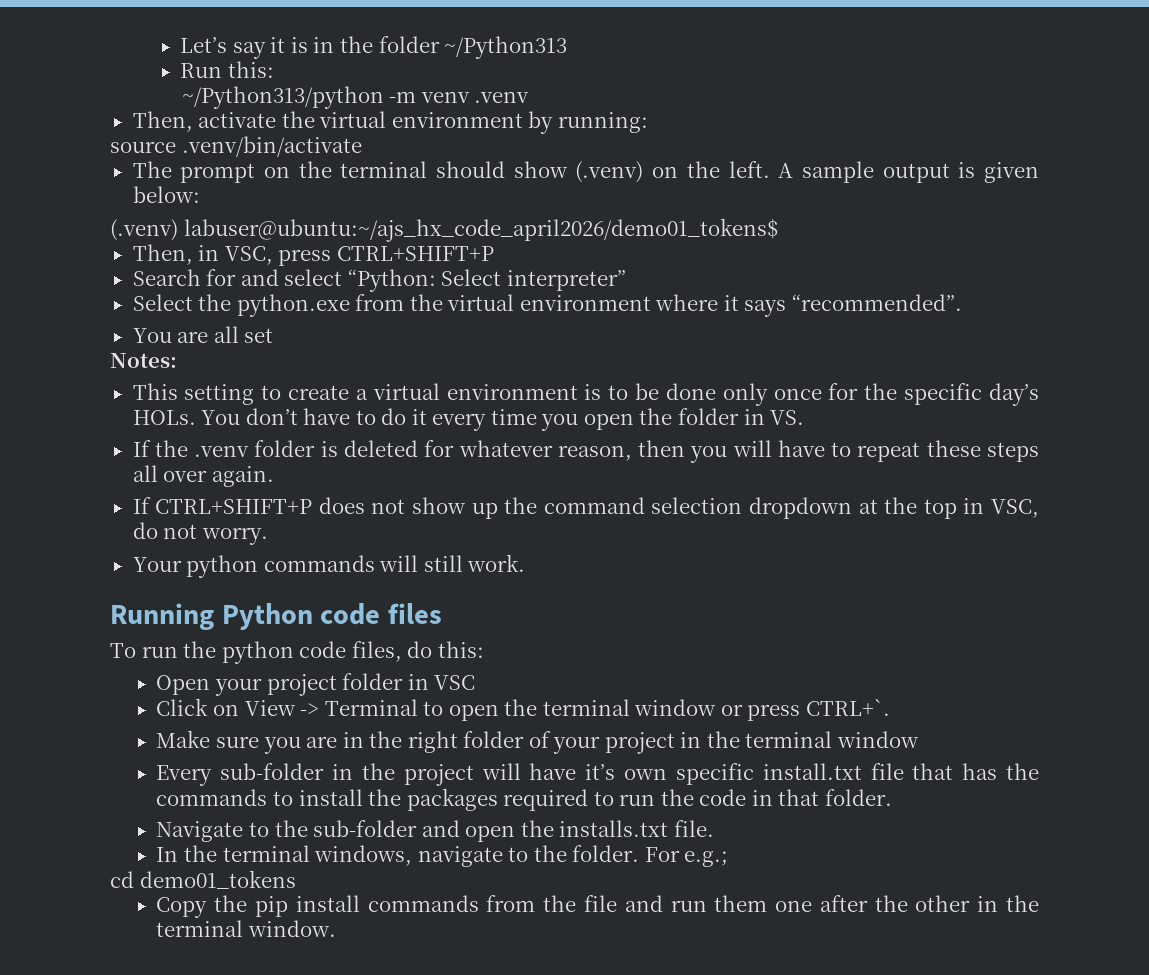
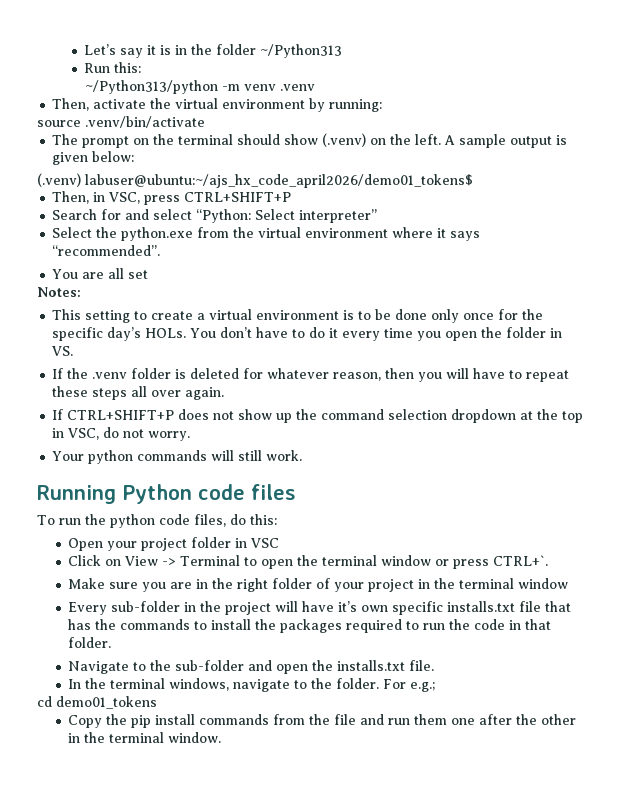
[762,763,862,780] install.txt -> [447,601,516,612] installs.txt

